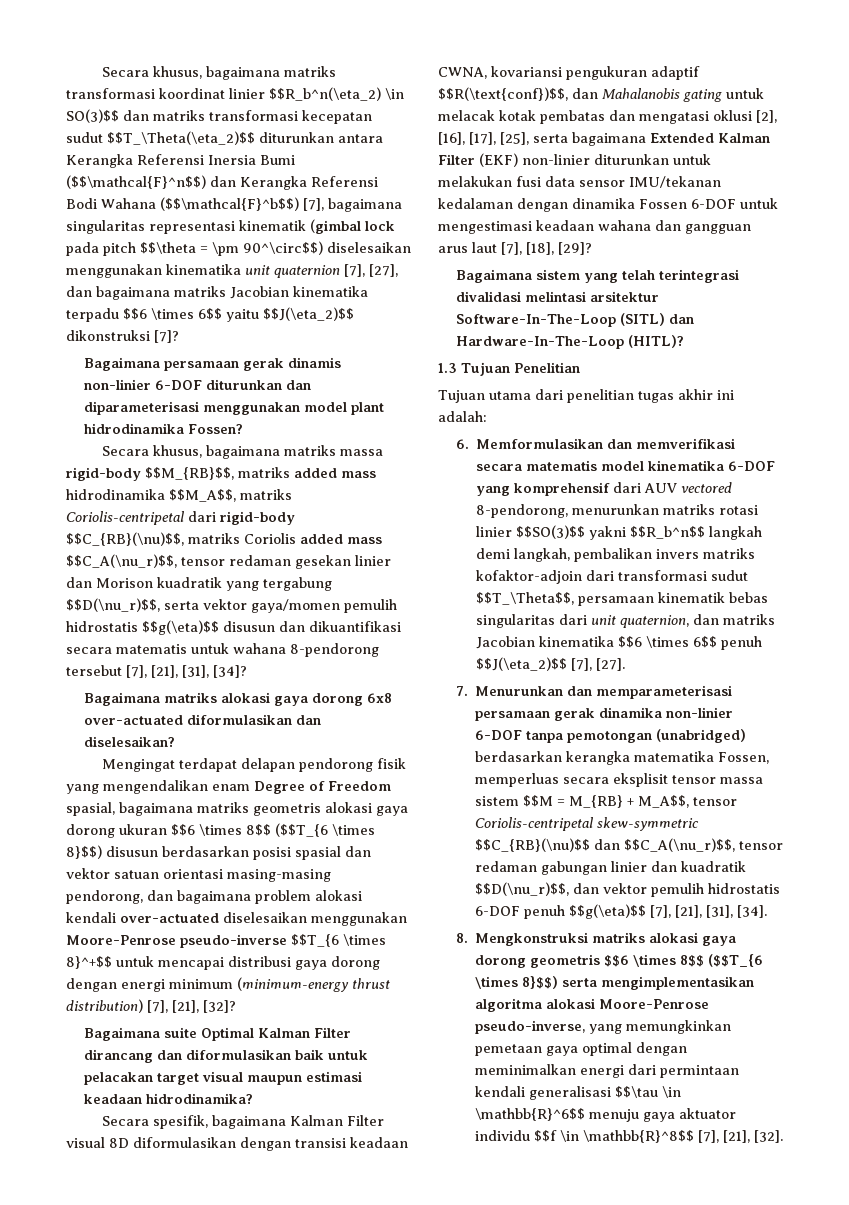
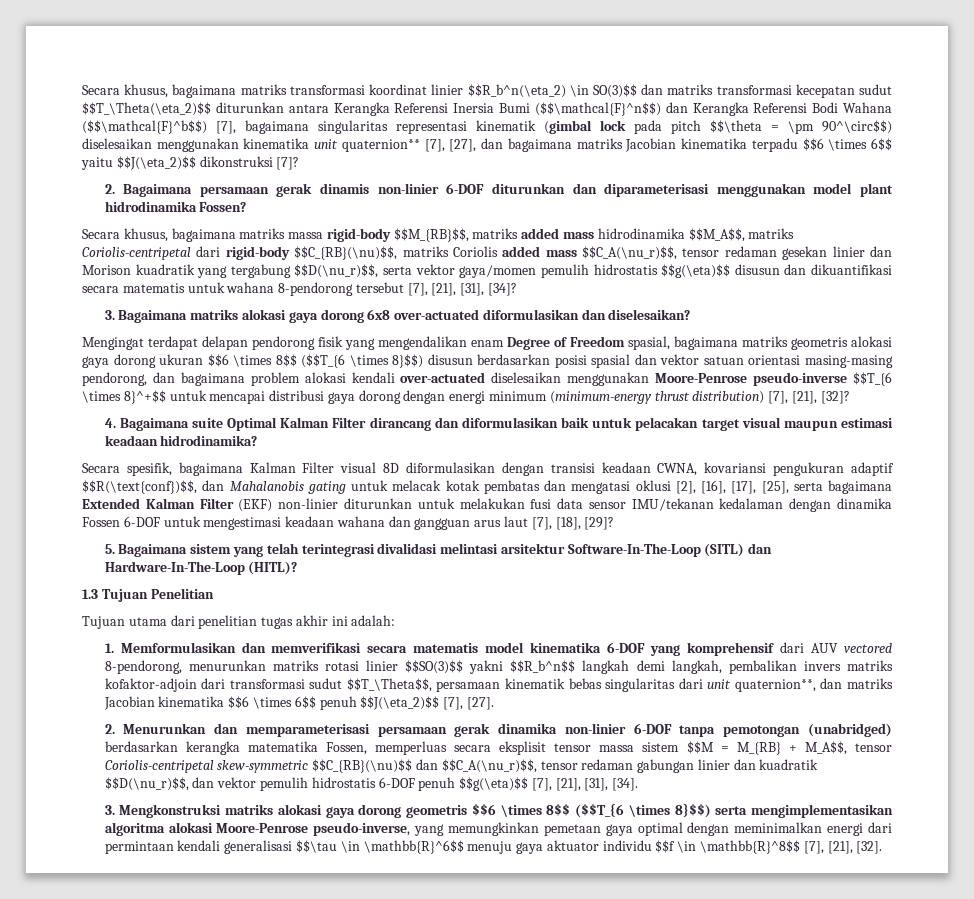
[274,265,340,278] quaternion -> [341,139,420,152] quaternion**
(179, 336) none -> [104,184,115,194] 2.
(247, 671) none -> [104,310,115,320] 3.
(236, 1006) none -> [104,418,116,428] 4.
(592, 248) none -> [104,544,115,554] 5.
[455,439,469,449] 6. -> [104,643,114,653] 1.
[619,615,689,628] quaternion, -> [734,679,816,692] quaternion**,
[455,686,468,696] 7. -> [104,724,115,734] 2.
[455,933,468,943] 8. -> [104,805,115,815] 3.

